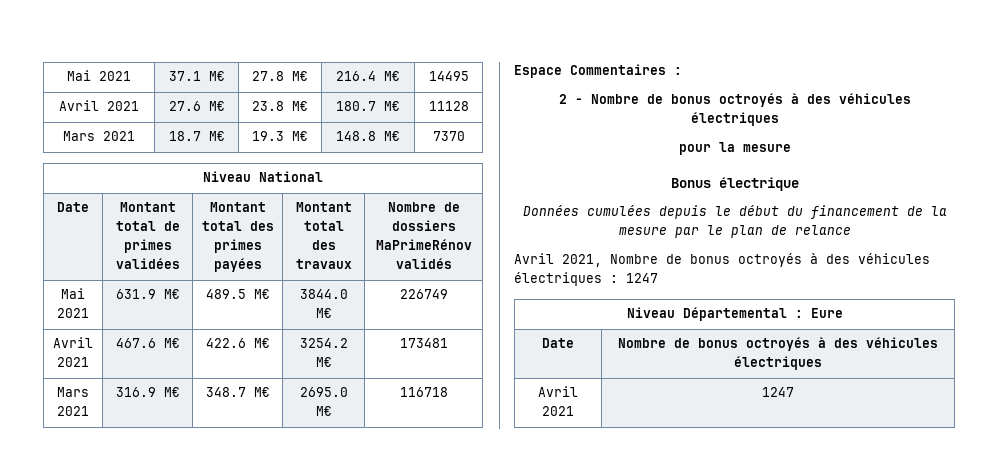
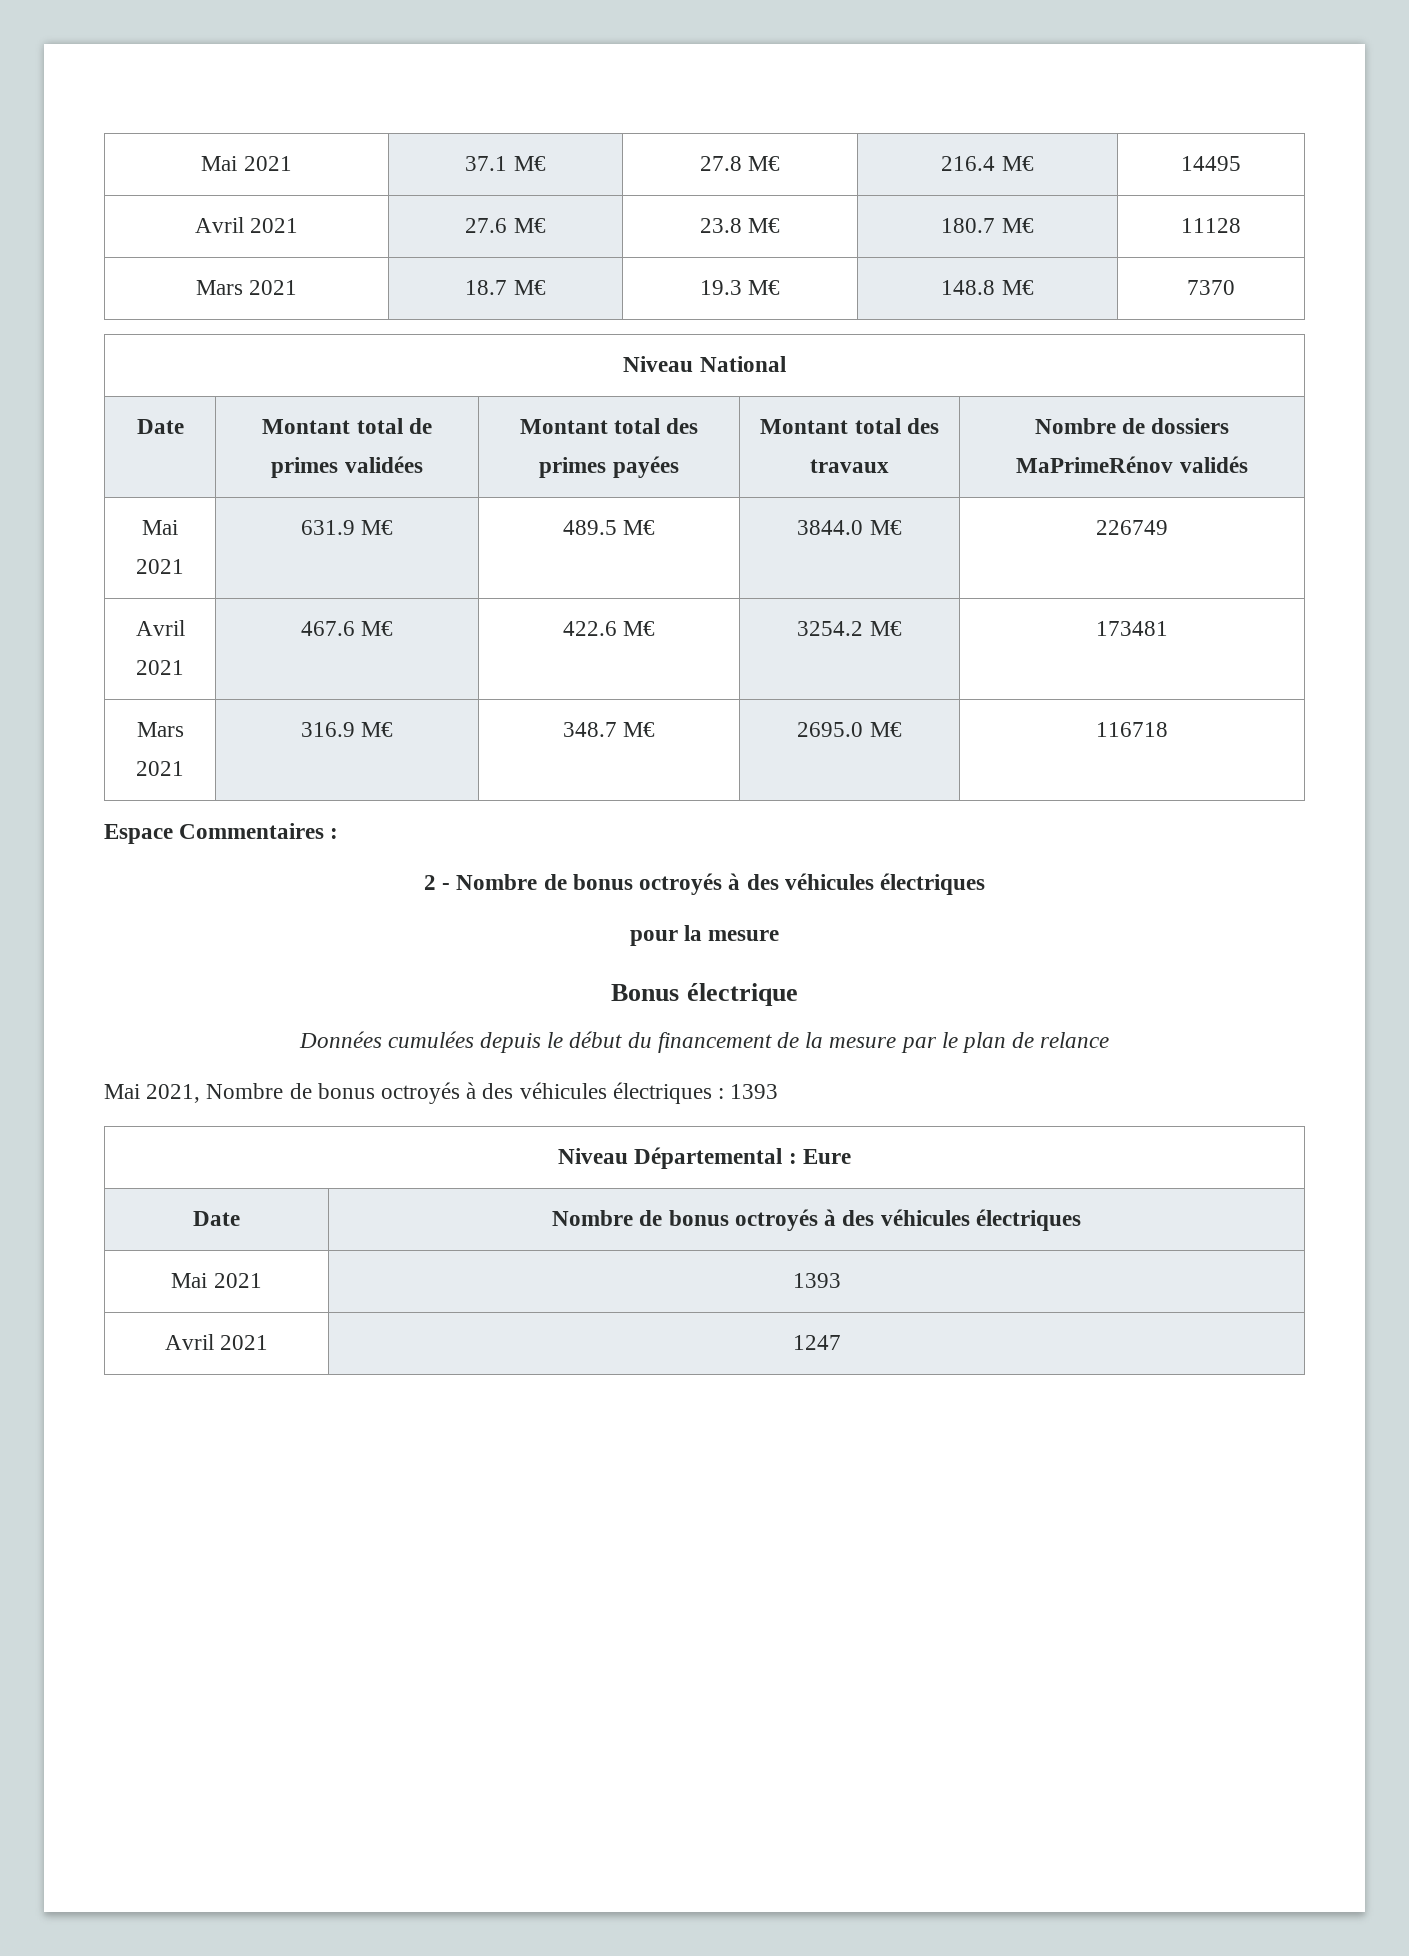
[514,253,554,264] Avril -> [104,1084,140,1099] Mai
[626,273,658,283] 1247 -> [730,1084,779,1099] 1393
(822, 363) none -> [171,1273,262,1288] [792,1273,841,1288] // Mai 2021 | 1393

